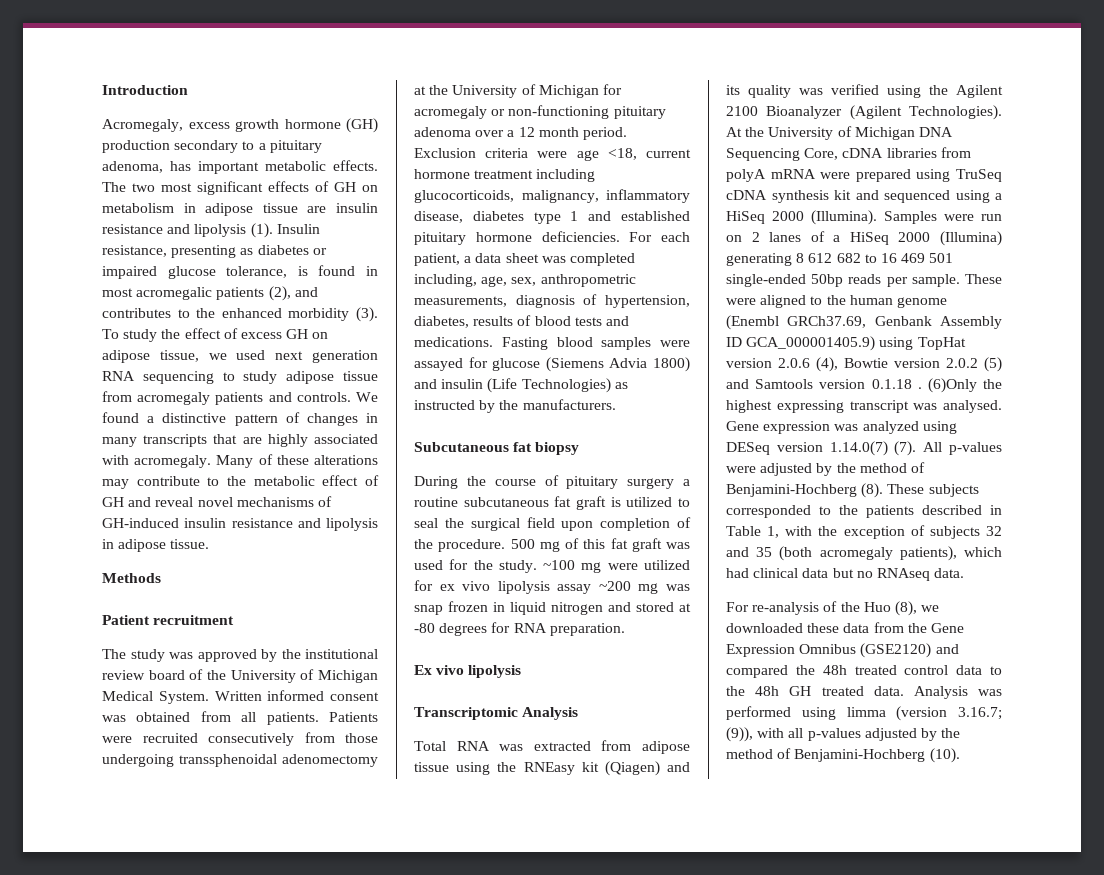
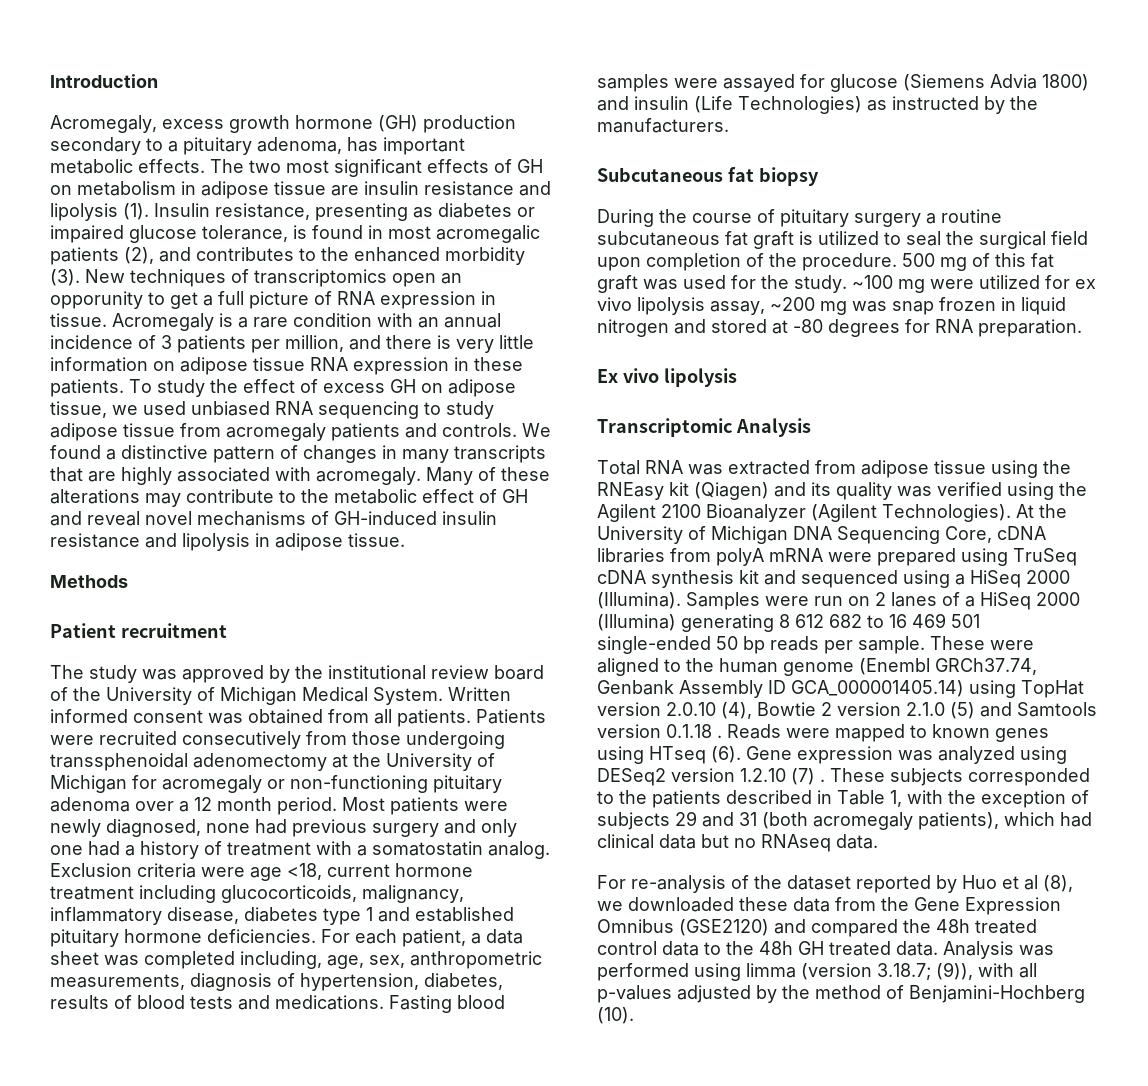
(378, 314) none -> [85,269,462,287] [50,291,496,309] [50,313,501,331] [50,335,534,353] [50,357,523,375] [50,379,124,397] New techniques of transcriptomics open an opporunity to get a full picture of RNA expression in tissue. Acromegaly is a rare condition with an annual incidence of 3 patients per million, and there is very little information on adipose tissue RNA expression in these patients.
[275,350,378,363] next generation -> [191,401,270,416] unbiased
(627, 133) none -> [342,797,508,815] [50,819,517,837] [50,841,550,859] Most patients were newly diagnosed, none had previous surgery and only one had a history of treatment with a somatostatin analog.
[557,584,592,594] assay -> [710,301,765,315] assay,
[811,274,844,287] 50bp -> [716,636,765,654] 50 bp
[787,316,867,328] GRCh37.69, -> [935,658,1037,675] GRCh37.74,
[746,336,876,351] GCA_000001405.9) -> [791,680,964,697] GCA_000001405.14)
[778,358,810,368] 2.0.6 -> [666,702,716,716] 2.0.10
[894,358,978,368] version 2.0.2 -> [821,702,945,716] 2 version 2.1.0
[927,378,1002,393] [726,400,1002,413] (6)Only the highest expressing transcript was analysed. -> [727,724,1049,742] [597,746,741,764] Reads were mapped to known genes using HTseq (6).
[726,441,1002,456] [726,462,925,476] [726,483,884,498] DESeq version 1.14.0(7) (7). All p-values were adjusted by the method of Benjamini-Hochberg (8). -> [597,768,825,786] DESeq2 version 1.2.10 (7) .
[986,526,1002,536] [726,547,773,557] 32 and 35 -> [675,811,757,827] 29 and 31
[863,602,891,612] Huo -> [787,875,1038,893] dataset reported by Huo et al
[958,707,1002,720] 3.16.7; -> [877,963,931,980] 3.18.7;

